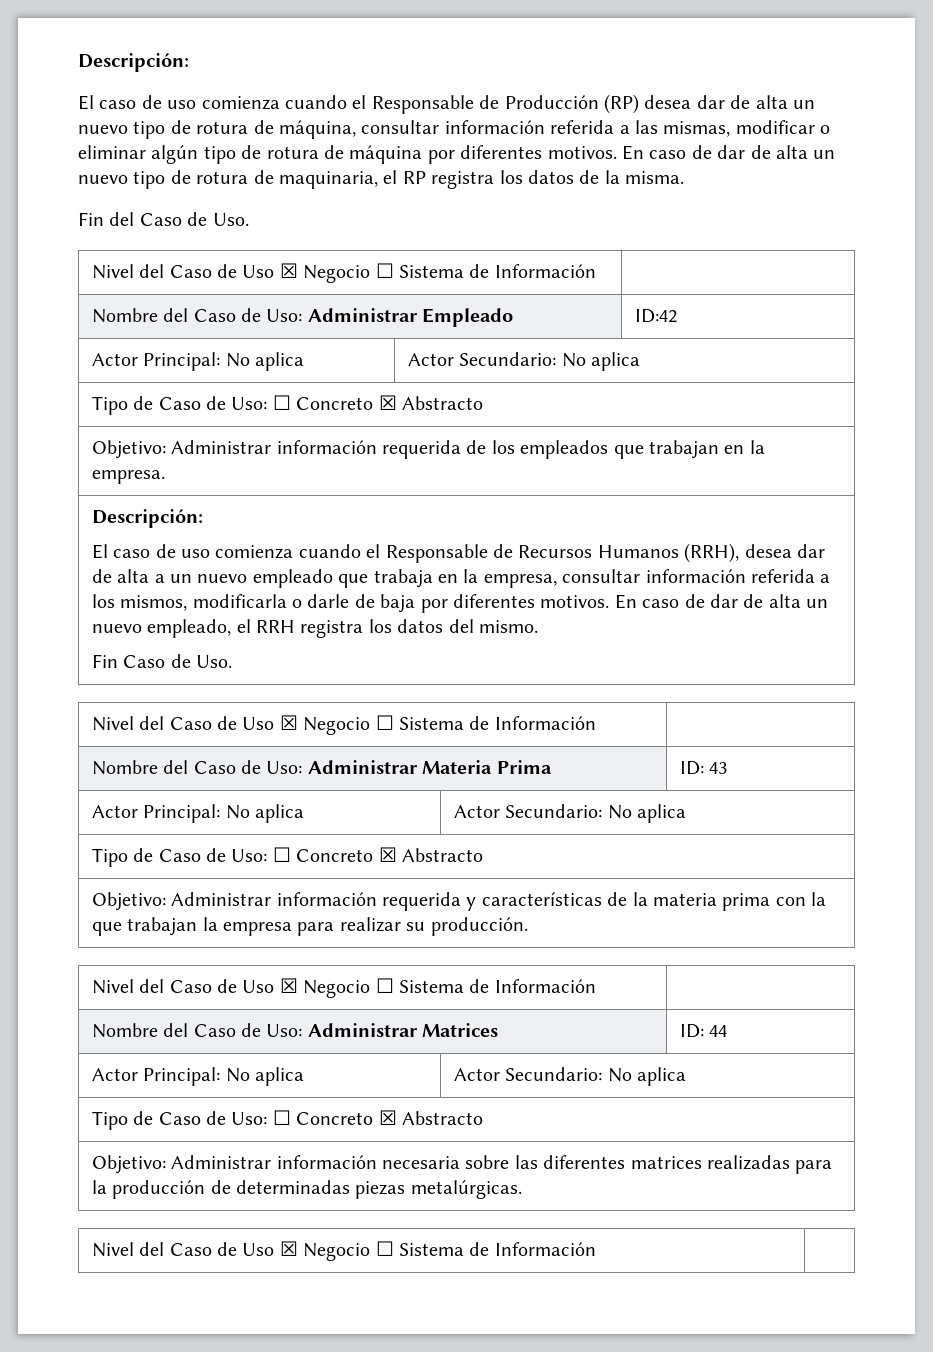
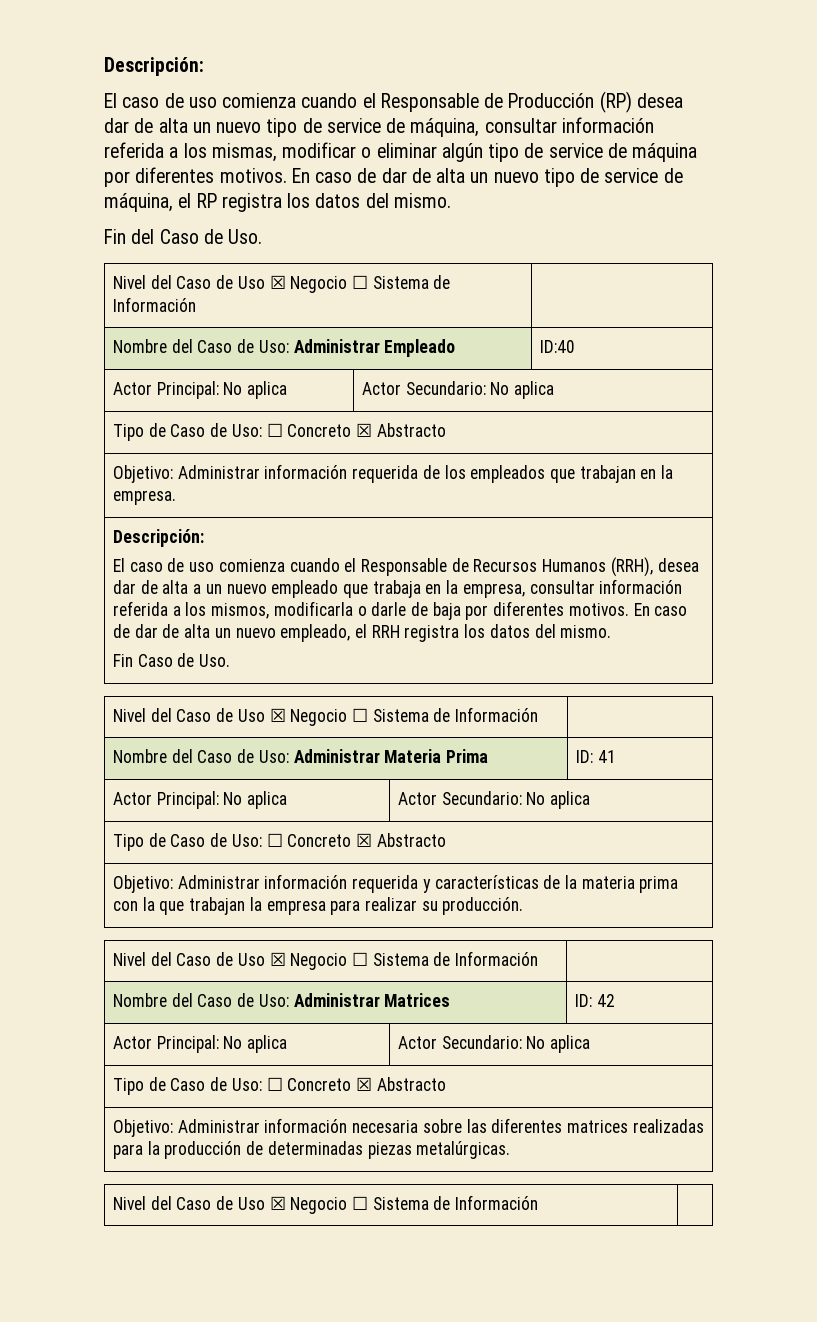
[196,121,249,134] rotura -> [326,118,381,133] service
[634,120,658,134] las -> [183,143,207,158] los
[266,146,319,159] rotura -> [548,143,603,158] service
[196,170,378,189] rotura de maquinaria, -> [604,168,683,183] [104,193,173,212] service de máquina,
[579,170,685,184] de la misma. -> [365,193,451,208] del mismo.
[634,309,677,323] ID:42 -> [539,340,575,353] ID:40
[709,762,728,774] 43 -> [597,750,616,763] 41
[709,1025,728,1037] 44 -> [596,994,615,1007] 42

